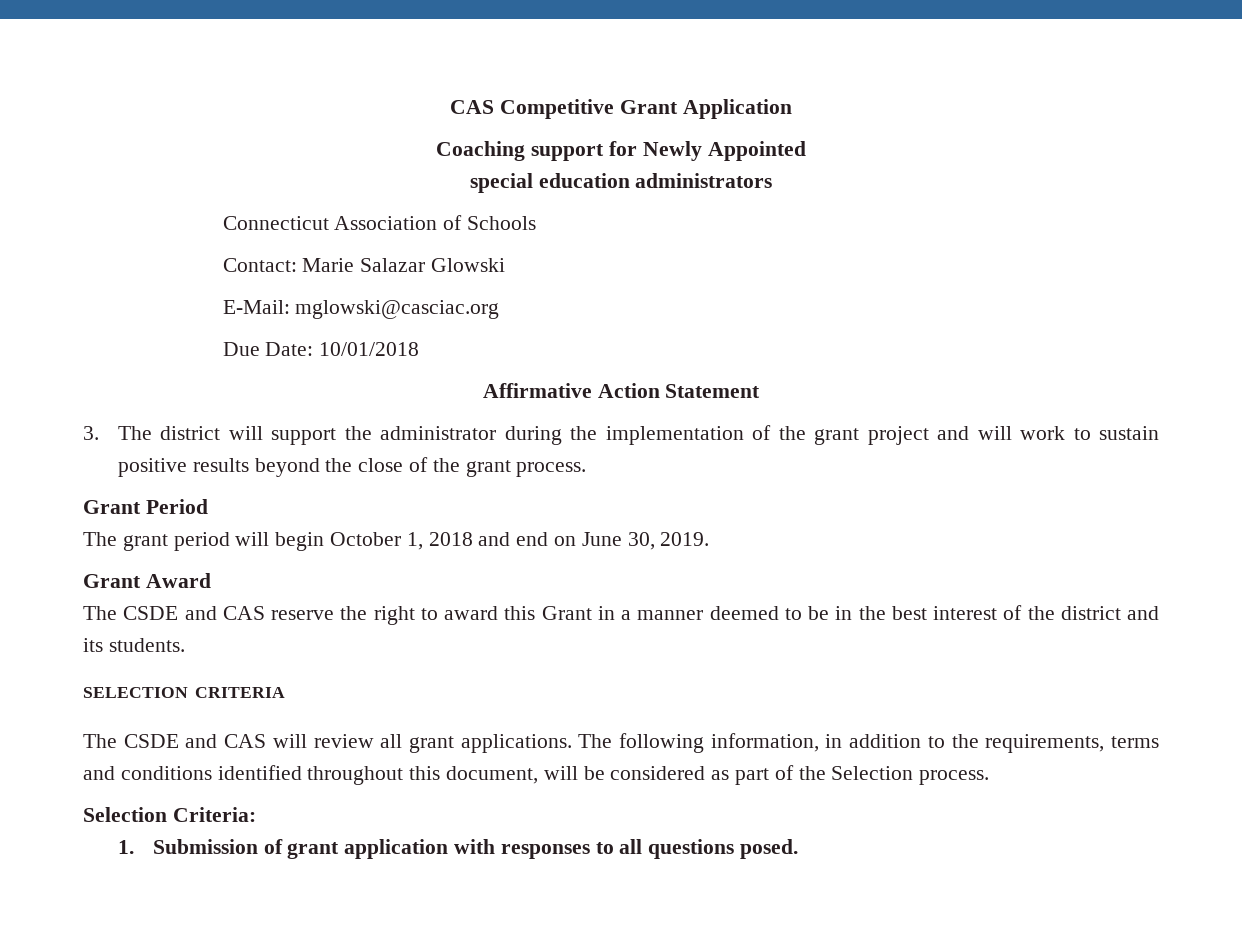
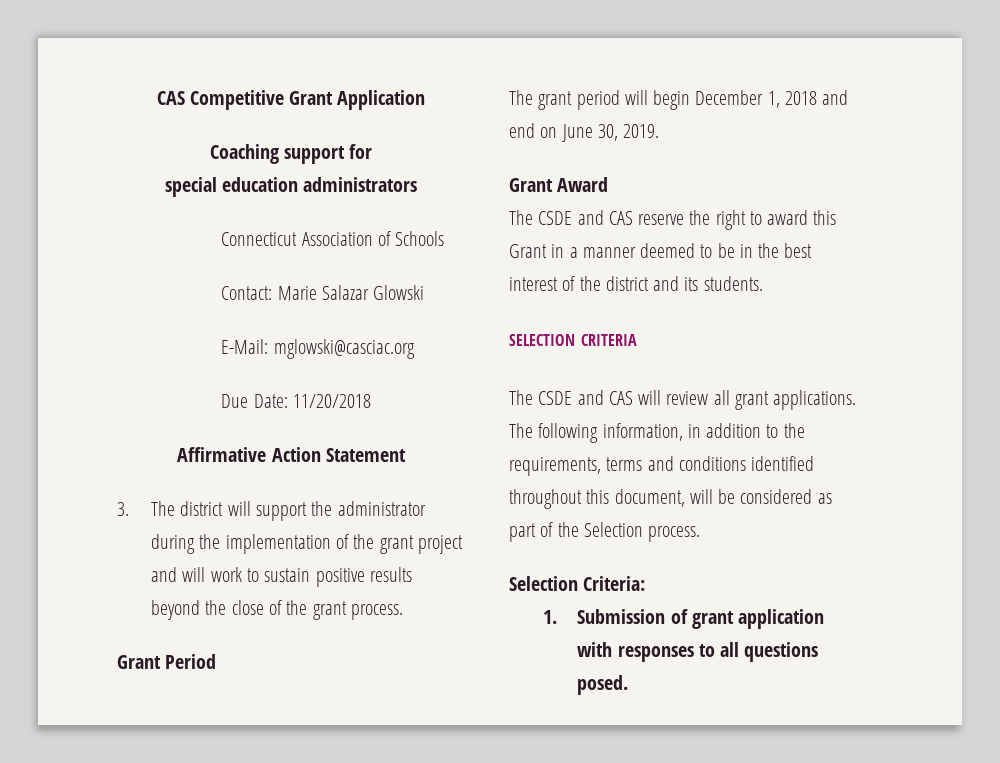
[642,141,806,161] Newly Appointed -> (373, 151) none
[319,342,420,356] 10/01/2018 -> [292,394,371,408] 11/20/2018
[330,532,402,546] October -> [695,90,764,105] December

